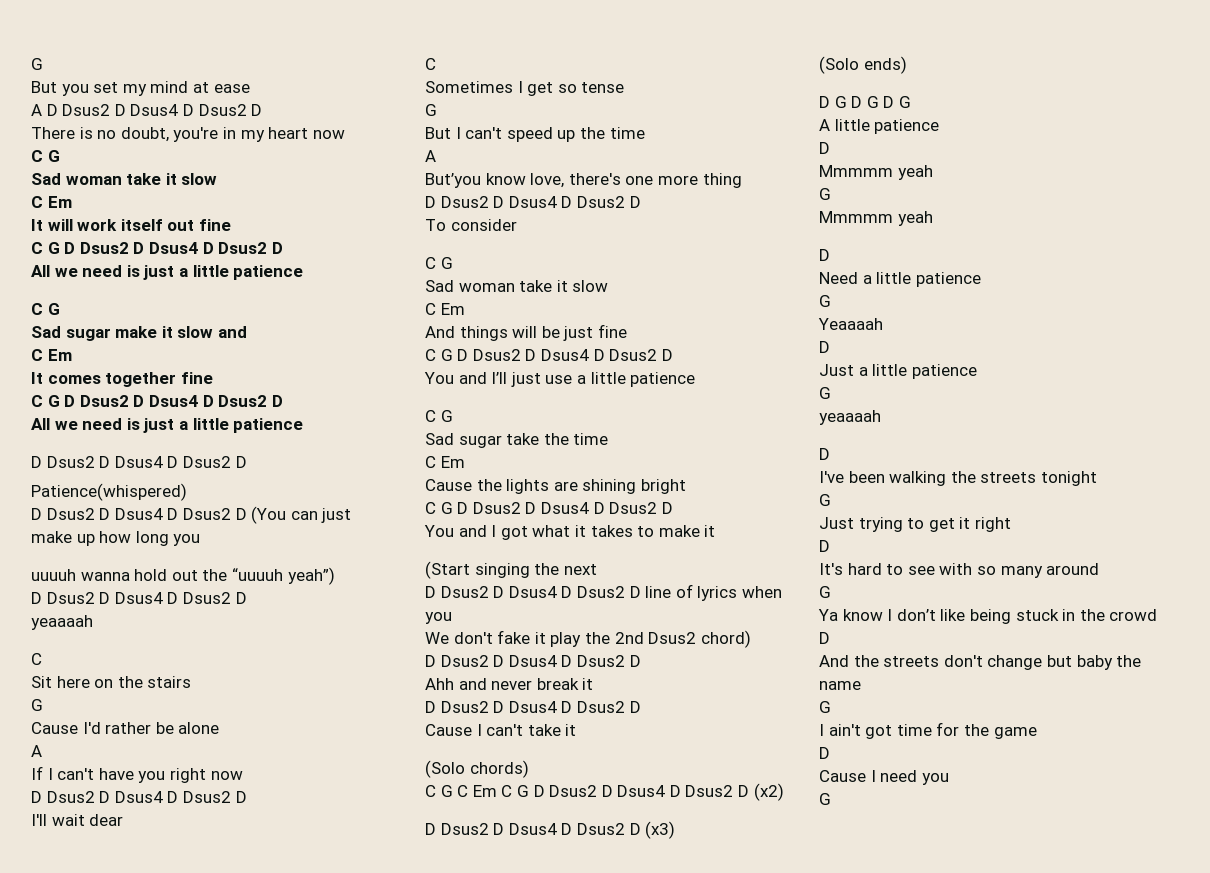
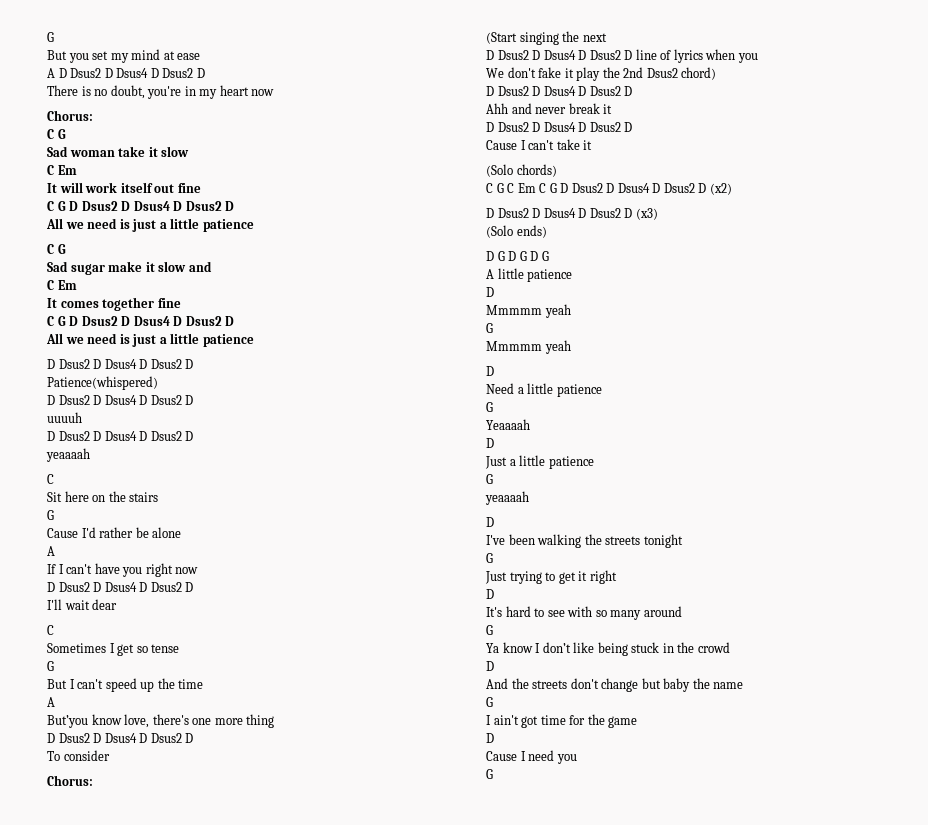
(345, 134) none -> [47,110,93,121] // Chorus:
[251,506,352,524] [31,531,201,546] [31,567,335,585] (You can just make up how long you // uuuuh wanna hold out the “uuuuh yeah”) -> [47,412,82,423] // uuuuh
[425,257,453,269] [425,280,609,292] [425,303,465,315] [425,324,627,341] [425,349,673,361] [424,372,696,387] [425,410,453,422] [425,433,609,448] [425,456,465,468] [425,479,686,494] [425,502,673,514] [424,525,716,540] C G // Sad woman take it slow // C Em // And things will be just fine // C G D Dsus2 D Dsus4 D Dsus2 D // You and I’ll just use a little patience // C G // Sad sugar take the time // C Em // Cause the lights are shining bright // C G D Dsus2 D Dsus4 D Dsus2 D // You and I got what it takes to make it -> [47,775,93,786] Chorus:

